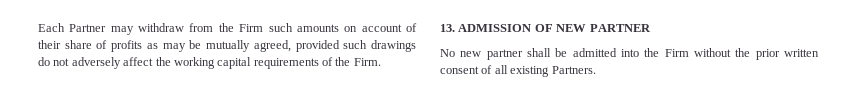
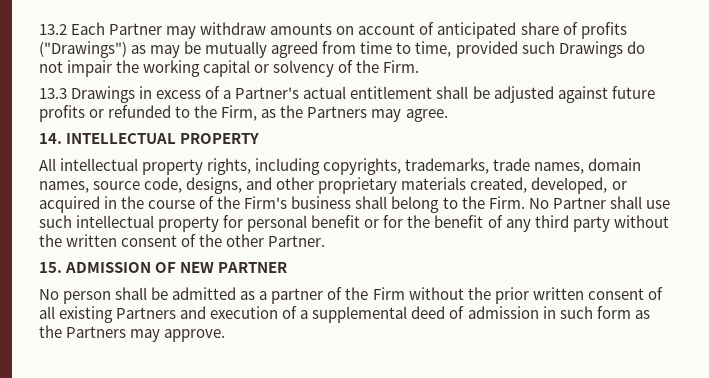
(38, 27) none -> [39,24,67,35] 13.2
[189,23,293,32] from the Firm such -> (267, 28) none
[38,40,61,49] their -> [437,22,517,39] anticipated
(143, 46) none -> [39,41,127,58] ("Drawings")
[253,40,291,52] agreed, -> [271,41,452,58] agreed from time to time,
[371,40,417,52] drawings -> [558,41,623,58] Drawings
[71,57,154,69] adversely affect -> [67,60,113,77] impair
[253,58,319,69] requirements -> [254,60,335,77] or solvency
[440,24,455,32] 13. -> [39,86,655,103] [39,105,448,122] [39,133,260,144] [39,158,642,175] [39,177,627,194] [39,196,670,213] [39,215,669,232] [39,234,326,247] [39,262,62,273] 13.3 Drawings in excess of a Partner's actual entitlement shall be adjusted against future profits or refunded to the Firm, as the Partners may agree. // 14. INTELLECTUAL PROPERTY // All intellectual property rights, including copyrights, trademarks, trade names, domain names, source code, designs, and other proprietary materials created, developed, or acquired in the course of the Firm's business shall belong to the Firm. No Partner shall use such intellectual property for personal benefit or for the benefit of any third party without the written consent of the other Partner. // 15.
[460,49,523,60] new partner -> [63,291,112,304] person
[621,49,639,57] into -> [240,287,343,304] as a partner of
[551,66,596,74] Partners. -> [116,306,650,323] [39,325,226,342] Partners and execution of a supplemental deed of admission in such form as the Partners may approve.

